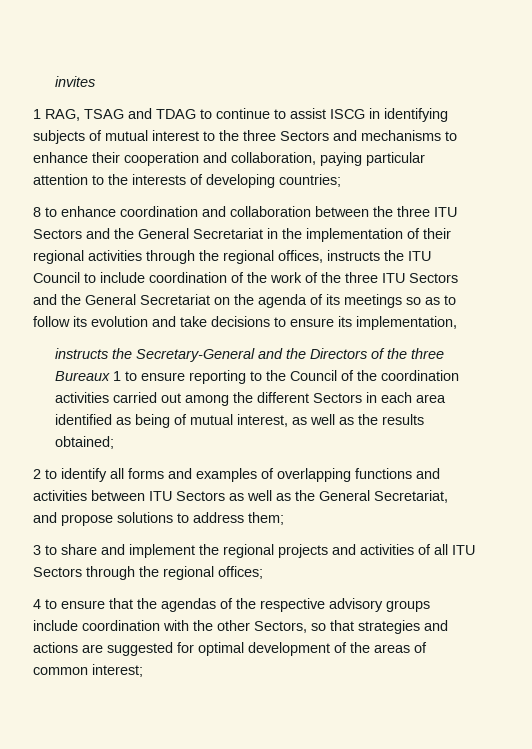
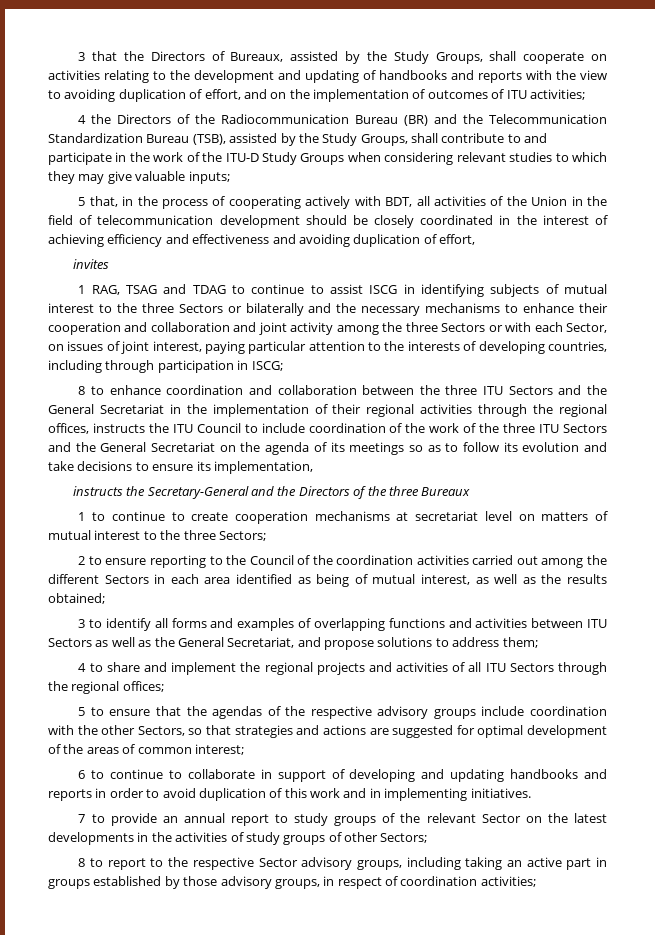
(54, 81) none -> [78,51,608,64] [48,70,607,83] [48,89,585,102] [78,114,608,126] [48,133,548,146] [48,152,607,165] [48,171,230,184] [78,196,608,209] [48,215,608,228] [48,234,475,247] 3 that the Directors of Bureaux, assisted by the Study Groups, shall cooperate on activities relating to the development and updating of handbooks and reports with the view to avoiding duplication of effort, and on the implementation of outcomes of ITU activities; // 4 the Directors of the Radiocommunication Bureau (BR) and the Telecommunication Standardization Bureau (TSB), assisted by the Study Groups, shall contribute to and participate in the work of the ITU-D Study Groups when considering relevant studies to which they may give valuable inputs; // 5 that, in the process of cooperating actively with BDT, all activities of the Union in the field of telecommunication development should be closely coordinated in the interest of achieving efficiency and effectiveness and avoiding duplication of effort, //
[333,130,357,141] and -> [227,303,421,316] or bilaterally and the necessary
[231,152,316,165] collaboration, -> [150,322,607,335] [48,341,202,354] collaboration and joint activity among the three Sectors or with each Sector, on issues of joint interest,
[279,174,341,187] countries; -> [547,341,607,352] [48,360,283,373] countries, including through participation in ISCG;
(110, 376) none -> (471, 491) //
(137, 376) none -> [111,511,609,524] [48,530,266,541] [78,556,102,565] continue to create cooperation mechanisms at secretariat level on matters of mutual interest to the three Sectors; // 2 to
[33,469,41,479] 2 -> [78,619,86,628] 3
[33,545,41,555] 3 -> [78,663,87,672] 4
[33,599,41,609] 4 -> [78,707,86,716] 5
(143, 670) none -> [78,769,607,782] [48,788,531,801] [78,813,608,826] [48,832,428,845] [78,857,607,870] [48,876,536,889] // 6 to continue to collaborate in support of developing and updating handbooks and reports in order to avoid duplication of this work and in implementing initiatives. // 7 to provide an annual report to study groups of the relevant Sector on the latest developments in the activities of study groups of other Sectors; // 8 to report to the respective Sector advisory groups, including taking an active part in groups established by those advisory groups, in respect of coordination activities;

